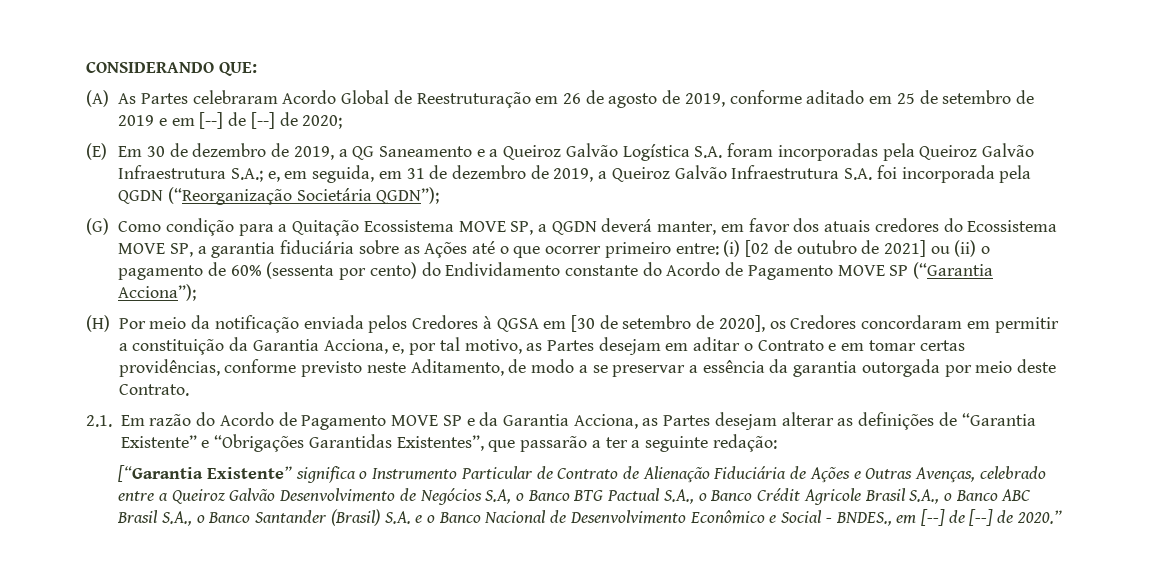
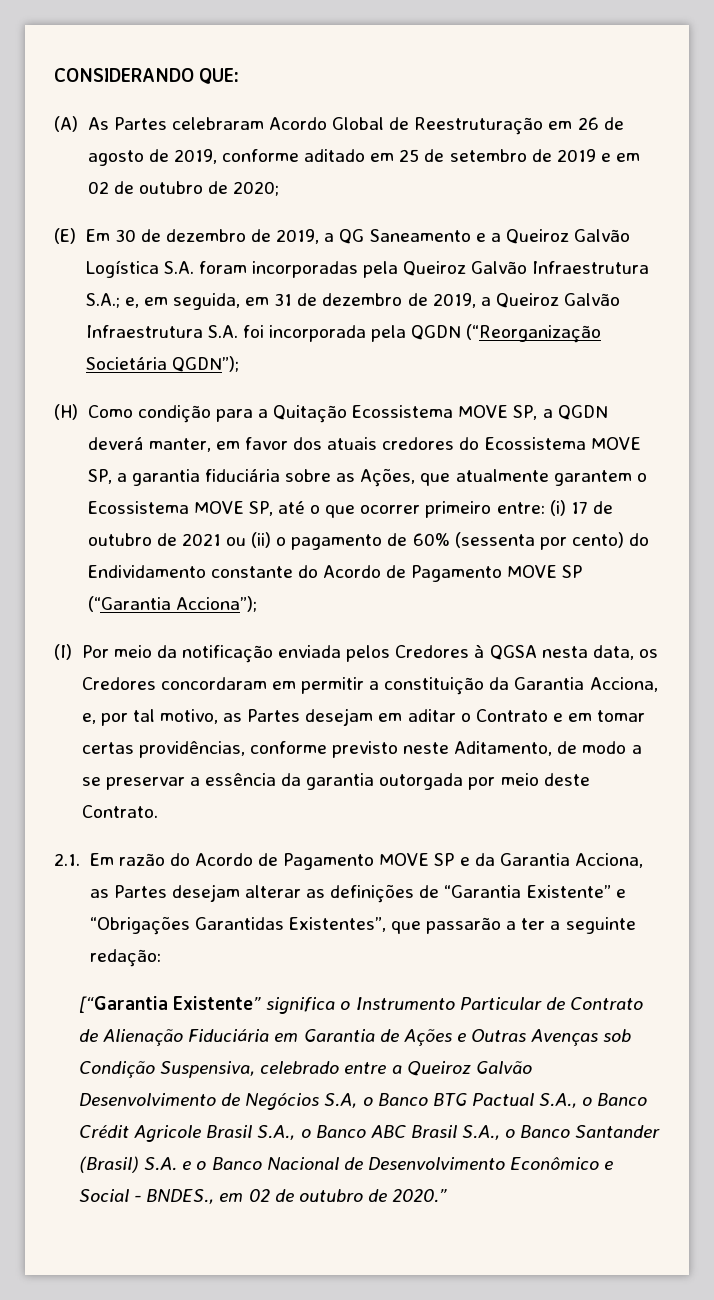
[199,112,275,129] [--] de [--] -> [87,181,203,194] 02 de outubro
[86,218,109,235] (G) -> [54,404,78,420] (H)
[424,242,468,258] Ações -> [360,468,647,487] [87,501,273,516] Ações, que atualmente garantem o Ecossistema MOVE SP,
[745,240,926,257] [02 de outubro de 2021] -> [570,501,613,514] [87,533,221,546] 17 de outubro de 2021
[86,315,110,332] (H) -> [54,644,72,660] (I)
[543,315,765,332] em [30 de setembro de 2020], -> [541,645,634,660] nesta data,
(787, 472) none -> [274,1029,375,1042] em Garantia
[915,467,976,483] Avenças, -> [531,1029,632,1046] [78,1061,256,1078] Avenças sob Condição Suspensiva,
[920,509,994,526] [--] de [--] -> [248,1189,363,1202] 02 de outubro

